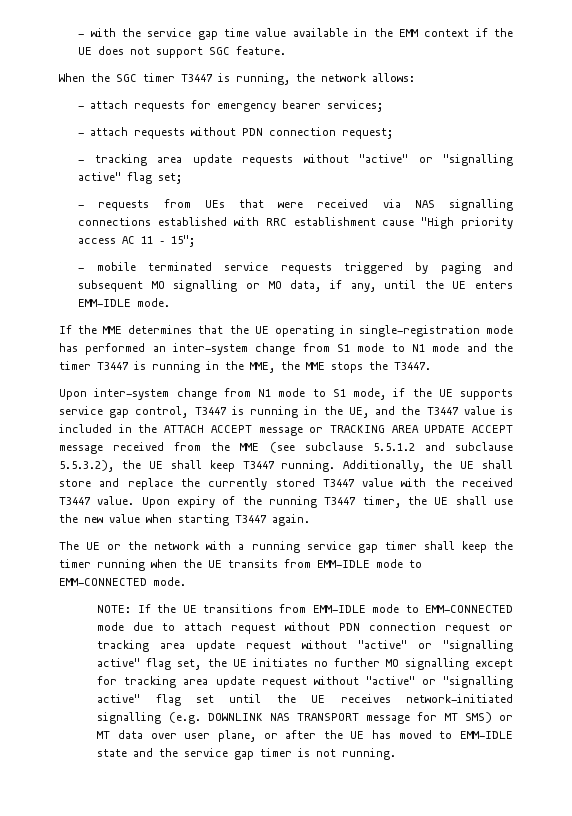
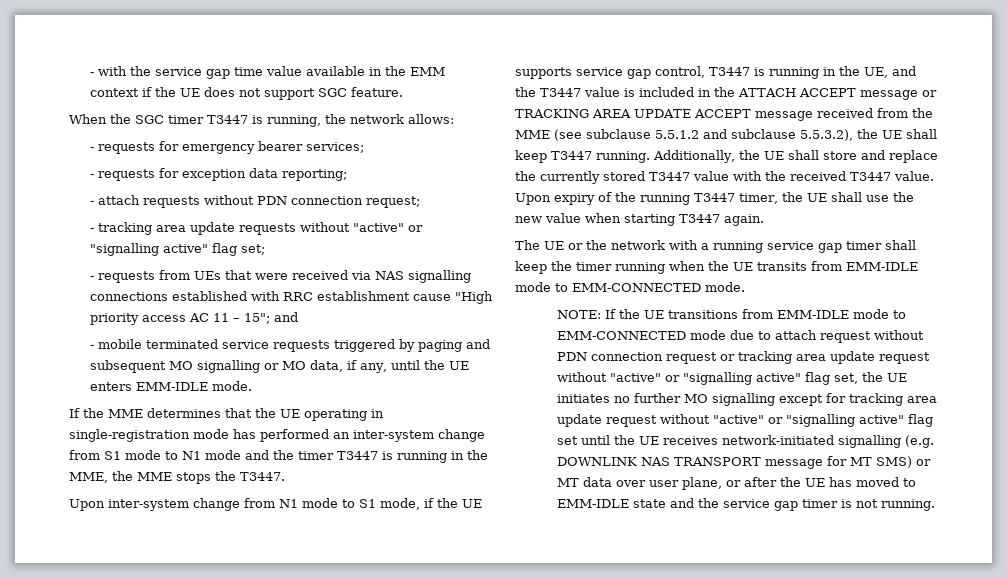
[90,100,129,109] attach -> (94, 149) none
(384, 106) none -> [89,168,347,181] // - requests for exception data reporting;
(196, 241) none -> [273,312,298,322] and

